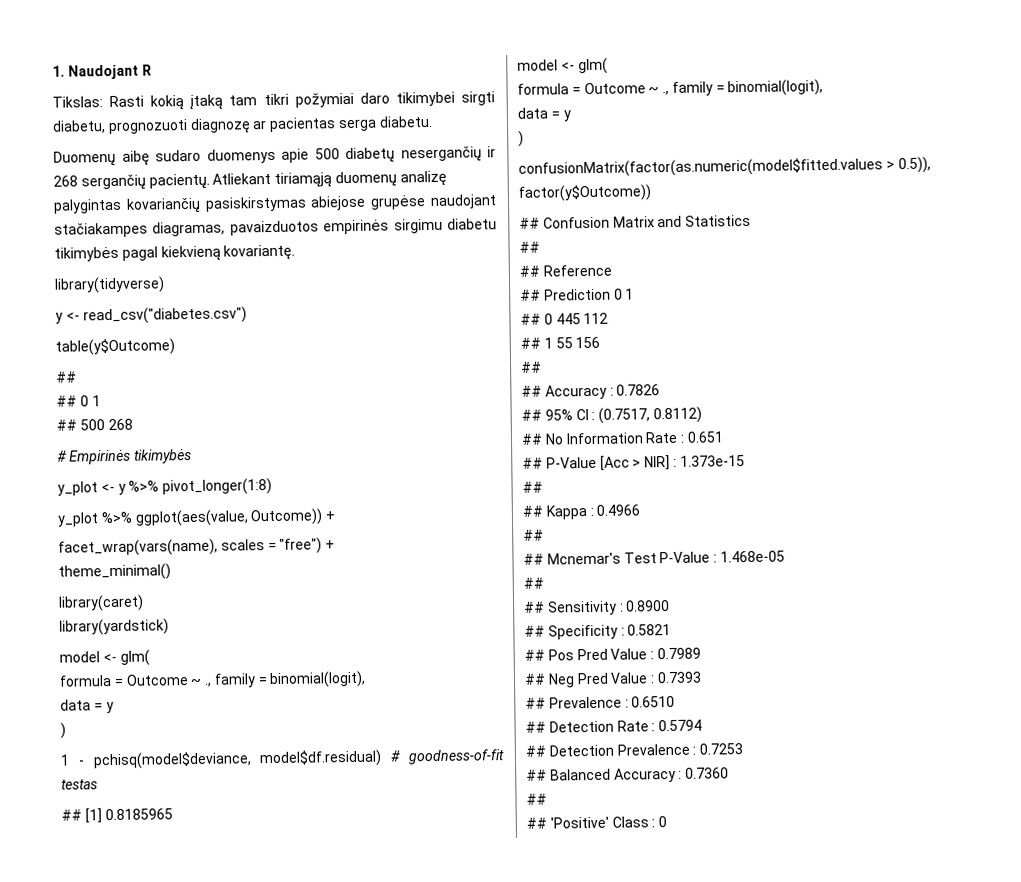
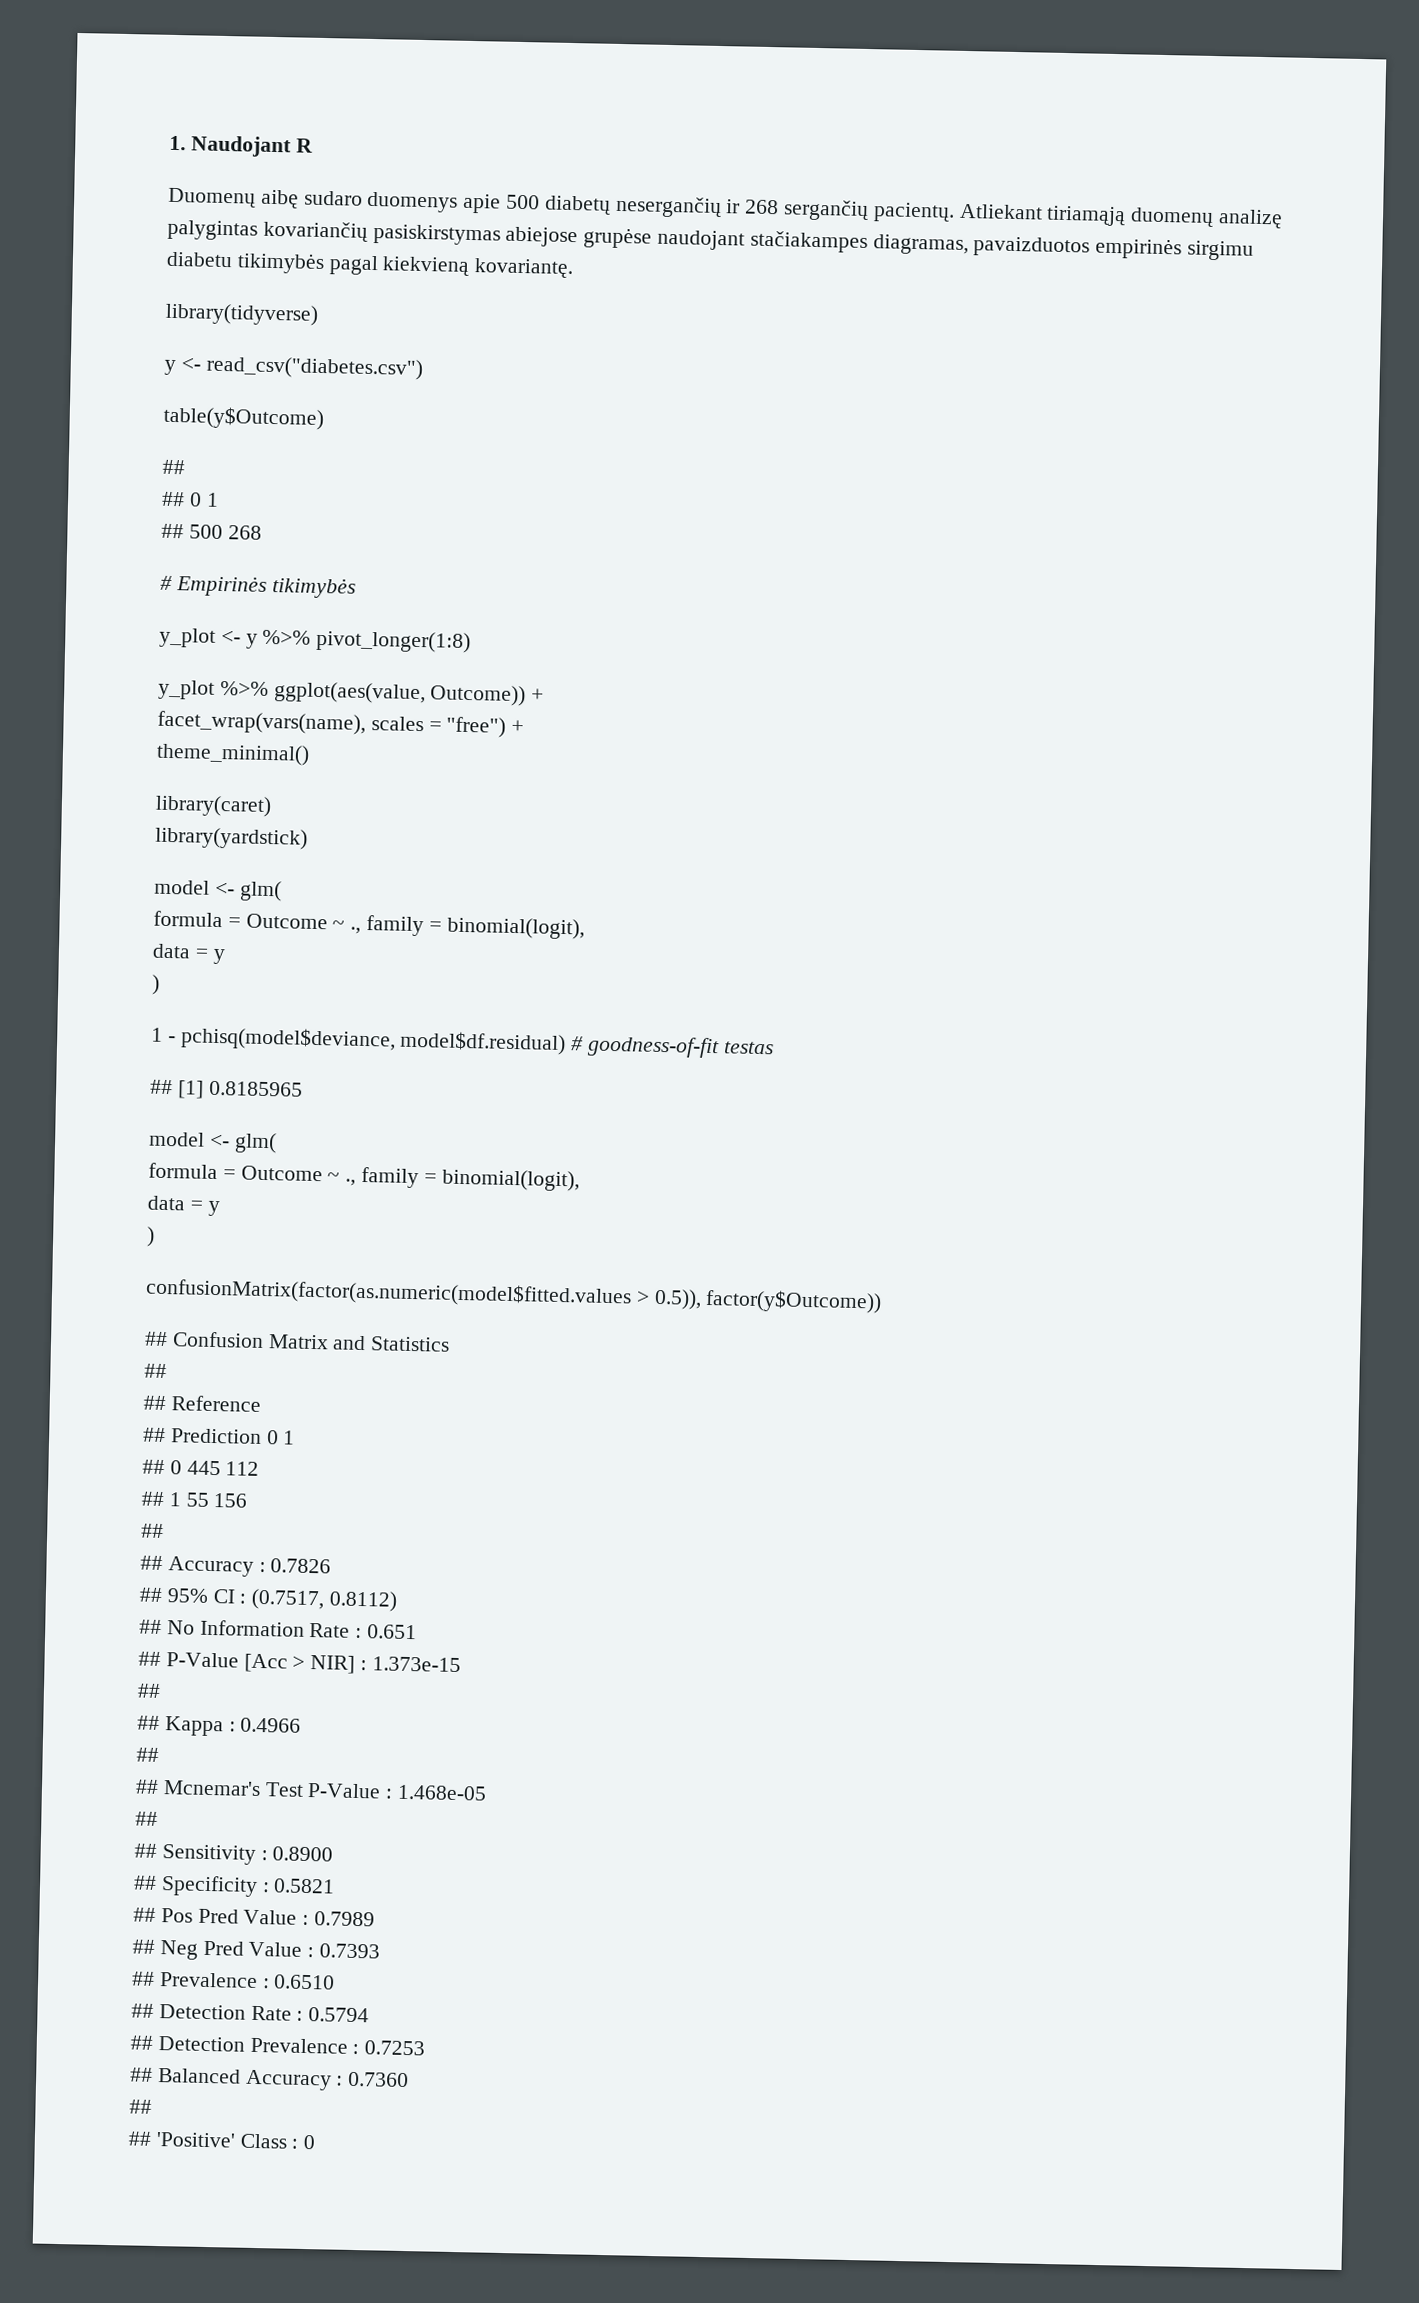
[52,91,495,111] [52,115,433,135] // Tikslas: Rasti kokią įtaką tam tikri požymiai daro tikimybei sirgti diabetu, prognozuoti diagnozę ar pacientas serga diabetu. -> (313, 145) none

